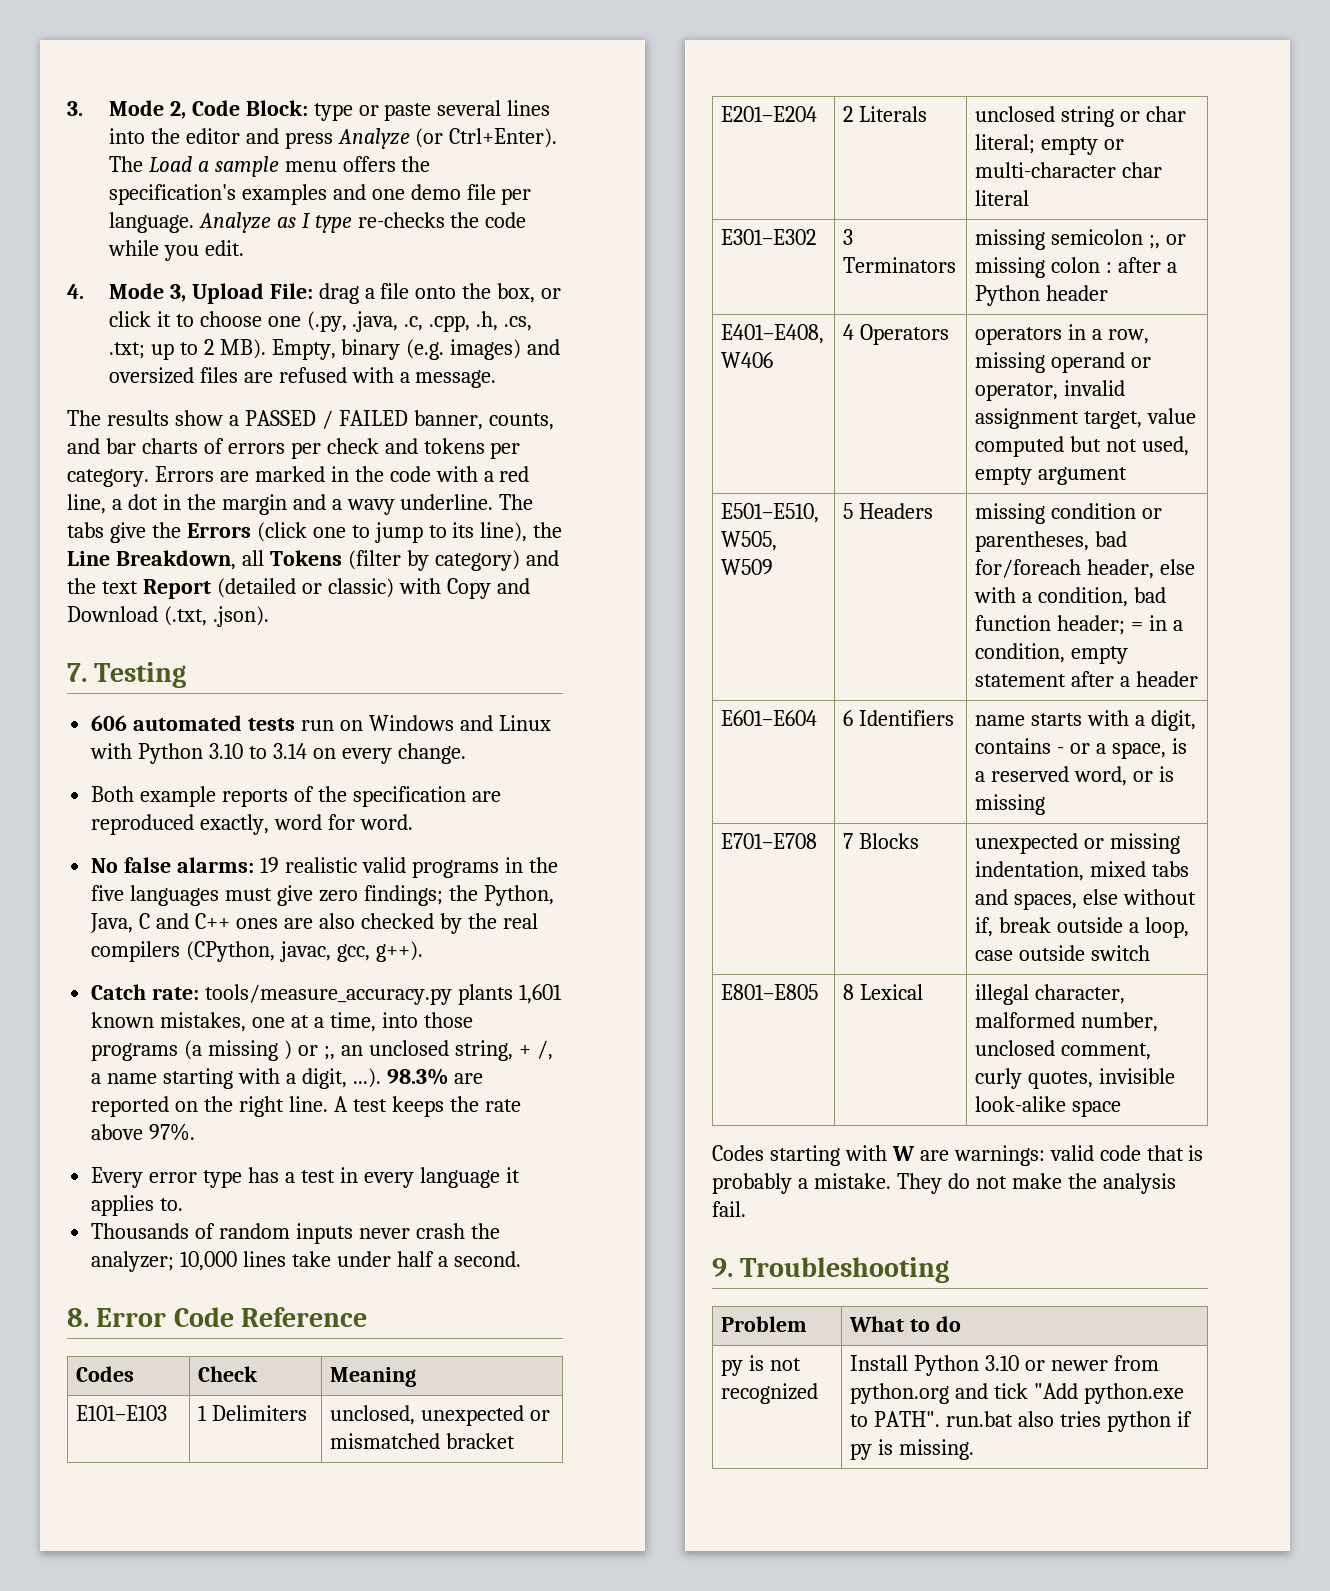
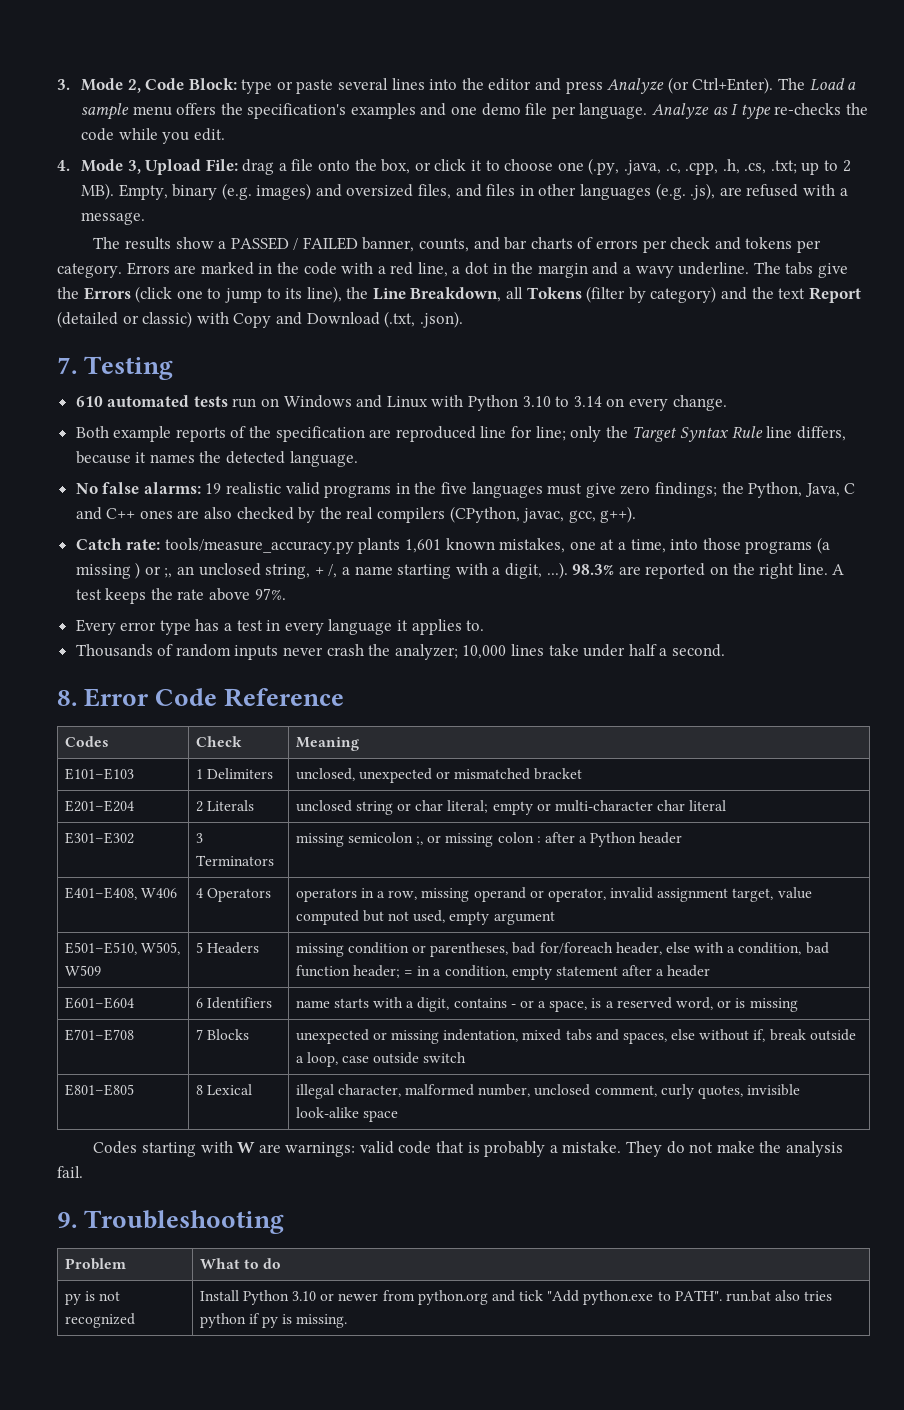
[199,367,238,383] files -> [418,183,716,200] files, and files in other languages (e.g. .js),
[91,715,128,731] 606 -> [75,396,103,407] 610
[200,814,413,835] exactly, word for word. -> [480,426,846,442] [75,451,358,467] line for line; only the Target Syntax Rule line differs, because it names the detected language.

